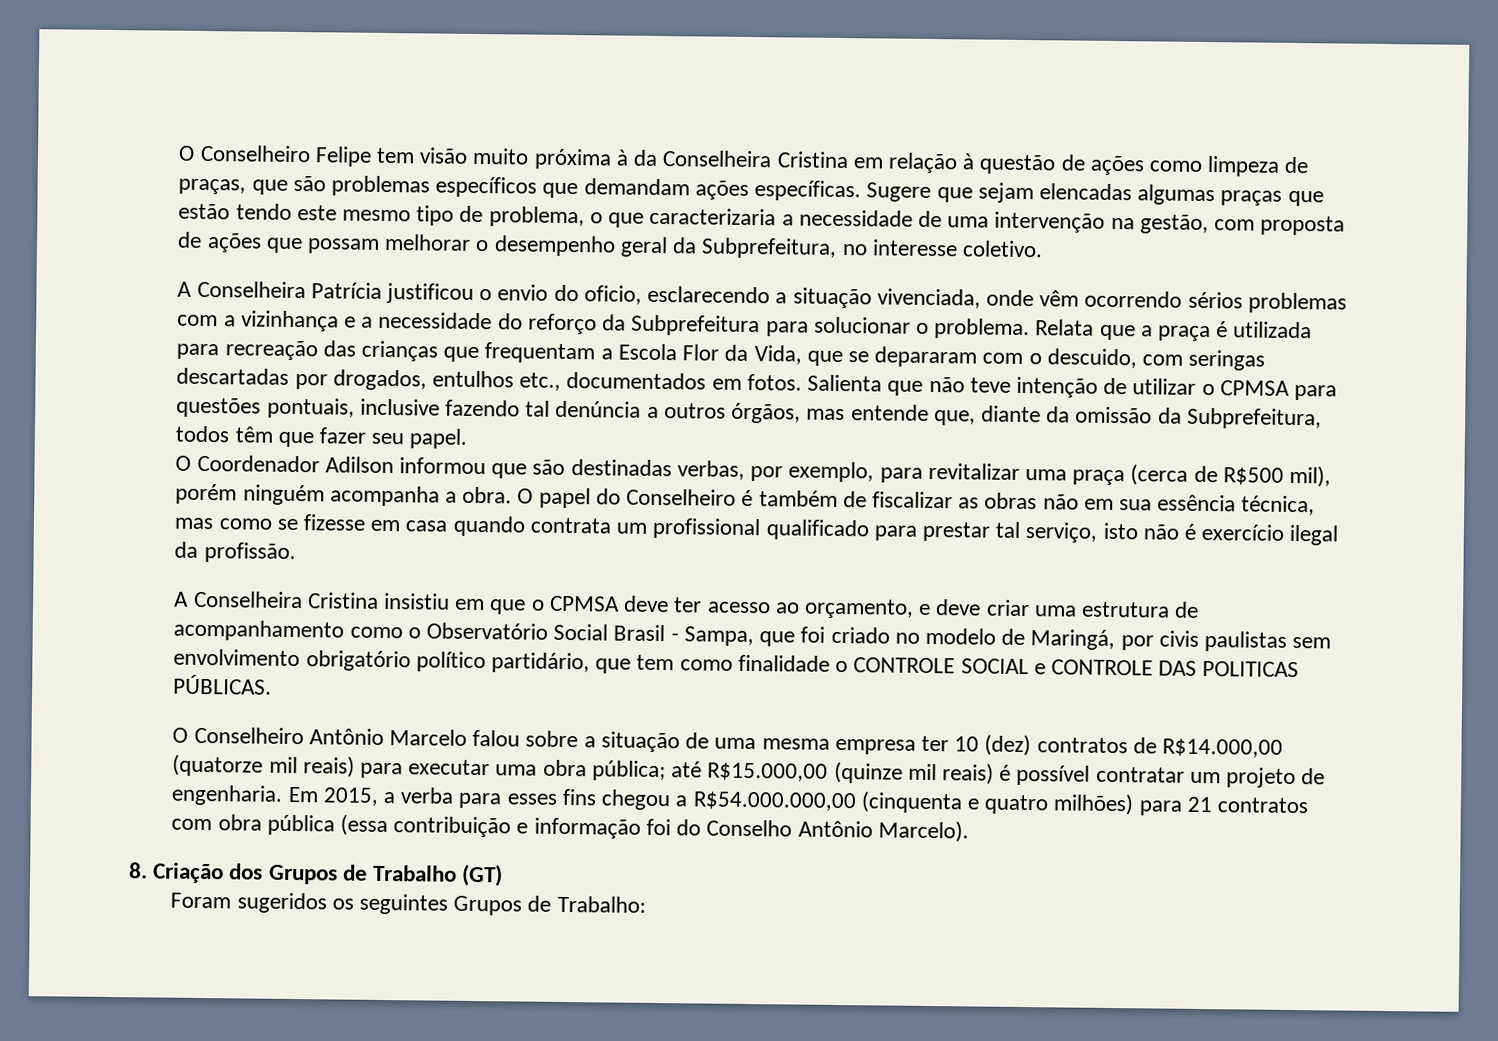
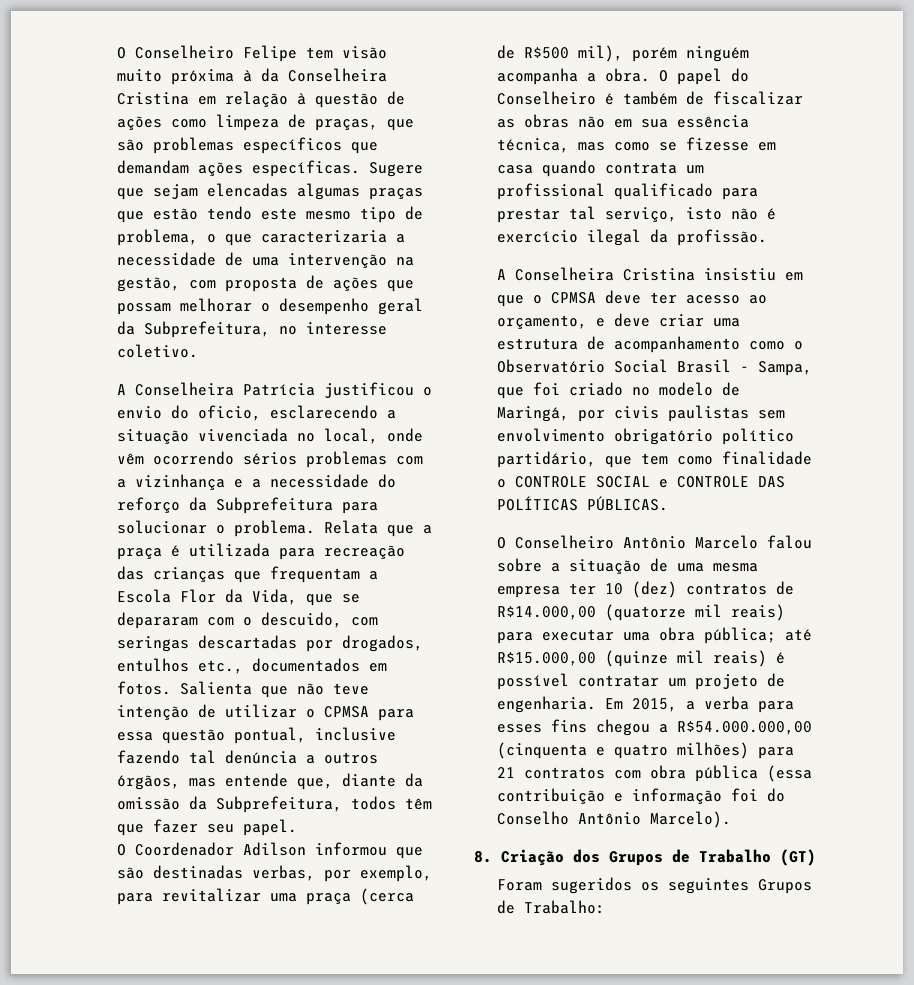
[876,288,981,309] vivenciada, -> [198,428,379,444] vivenciada no local,
[176,397,355,419] questões pontuais, -> [117,727,307,744] essa questão pontual,
[1202,660,1300,678] POLITICAS -> [497,496,579,511] POLÍTICAS

